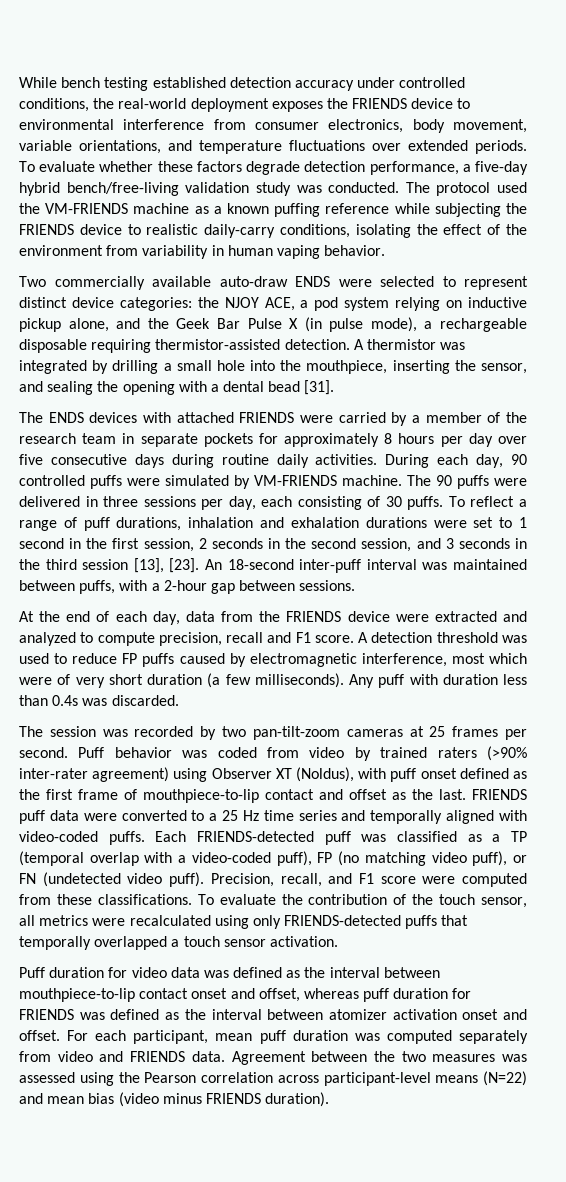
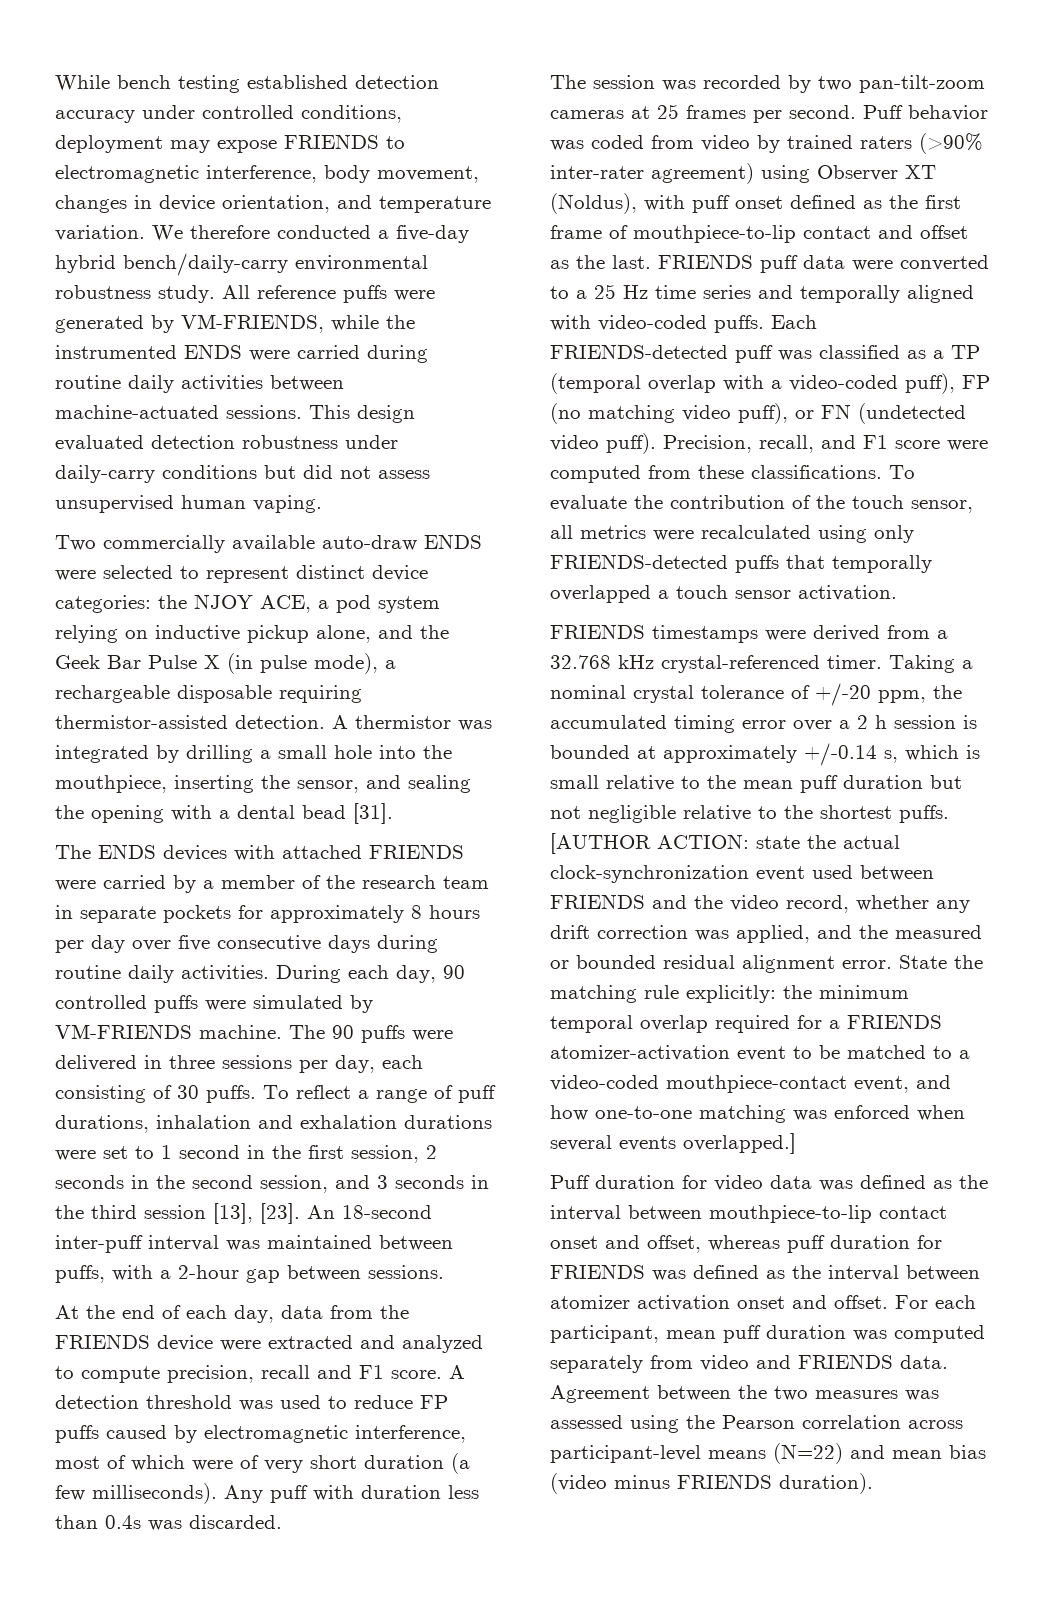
[93,98,471,112] [19,119,527,133] [19,140,527,154] [19,161,528,175] [19,182,527,196] [19,203,527,217] [19,224,527,238] [19,245,386,259] the real-world deployment exposes the FRIENDS device to environmental interference from consumer electronics, body movement, variable orientations, and temperature fluctuations over extended periods. To evaluate whether these factors degrade detection performance, a five-day hybrid bench/free-living validation study was conducted. The protocol used the VM-FRIENDS machine as a known puffing reference while subjecting the FRIENDS device to realistic daily-carry conditions, isolating the effect of the environment from variability in human vaping behavior. -> [55,134,405,153] [55,165,479,183] [55,195,491,213] [55,225,469,243] [55,253,428,276] [55,285,435,303] [55,314,415,333] [55,344,428,363] [55,375,344,393] [55,405,415,423] [55,435,398,451] [55,465,430,483] [55,495,322,513] deployment may expose FRIENDS to electromagnetic interference, body movement, changes in device orientation, and temperature variation. We therefore conducted a five-day hybrid bench/daily-carry environmental robustness study. All reference puffs were generated by VM-FRIENDS, while the instrumented ENDS were carried during routine daily activities between machine-actuated sessions. This design evaluated detection robustness under daily-carry conditions but did not assess unsupervised human vaping.
(485, 658) none -> [107,1455,126,1469] of
(338, 941) none -> [550,624,948,643] [550,655,973,673] [550,683,962,706] [550,715,977,733] [550,743,980,766] [550,775,962,793] [550,805,949,823] [550,833,900,854] [550,865,934,883] [550,894,970,913] [550,925,982,943] [550,955,983,973] [550,985,909,1003] [550,1014,942,1033] [550,1045,970,1061] [550,1075,951,1093] [550,1105,965,1123] [550,1133,796,1154] // FRIENDS timestamps were derived from a 32.768 kHz crystal-referenced timer. Taking a nominal crystal tolerance of +/-20 ppm, the accumulated timing error over a 2 h session is bounded at approximately +/-0.14 s, which is small relative to the mean puff duration but not negligible relative to the shortest puffs. [AUTHOR ACTION: state the actual clock-synchronization event used between FRIENDS and the video record, whether any drift correction was applied, and the measured or bounded residual alignment error. State the matching rule explicitly: the minimum temporal overlap required for a FRIENDS atomizer-activation event to be matched to a video-coded mouthpiece-contact event, and how one-to-one matching was enforced when several events overlapped.]

